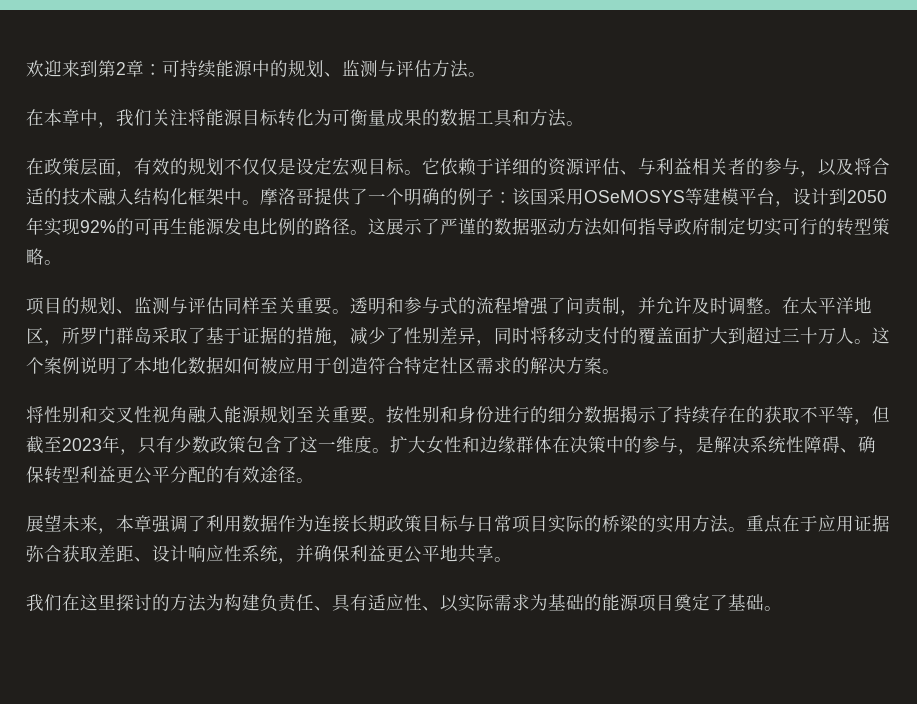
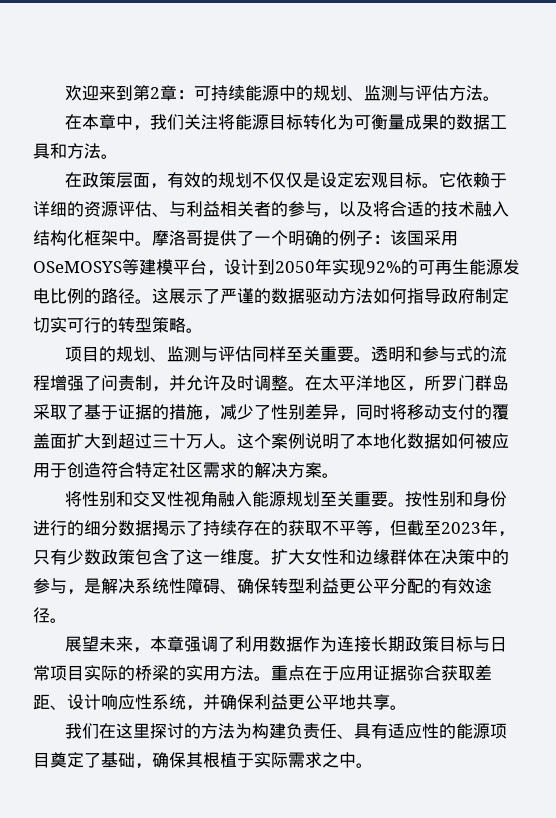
[422,594,584,612] 、以实际需求为基础 -> (440, 731) none
(764, 602) none -> [135,752,356,769] ，确保其根植于实际需求之中

